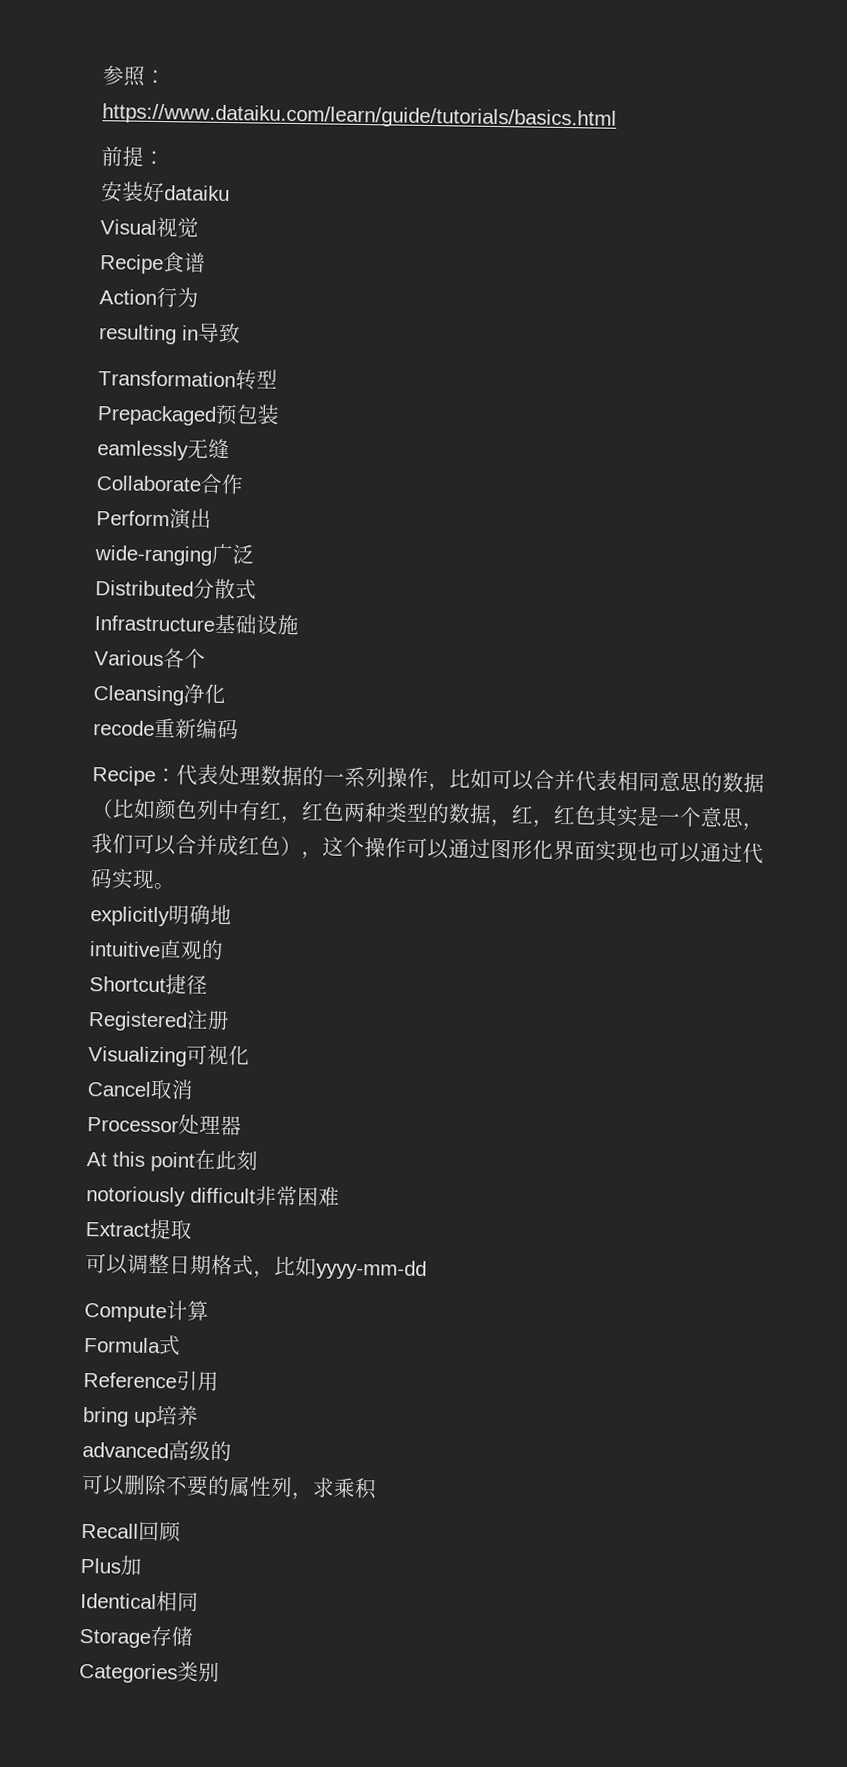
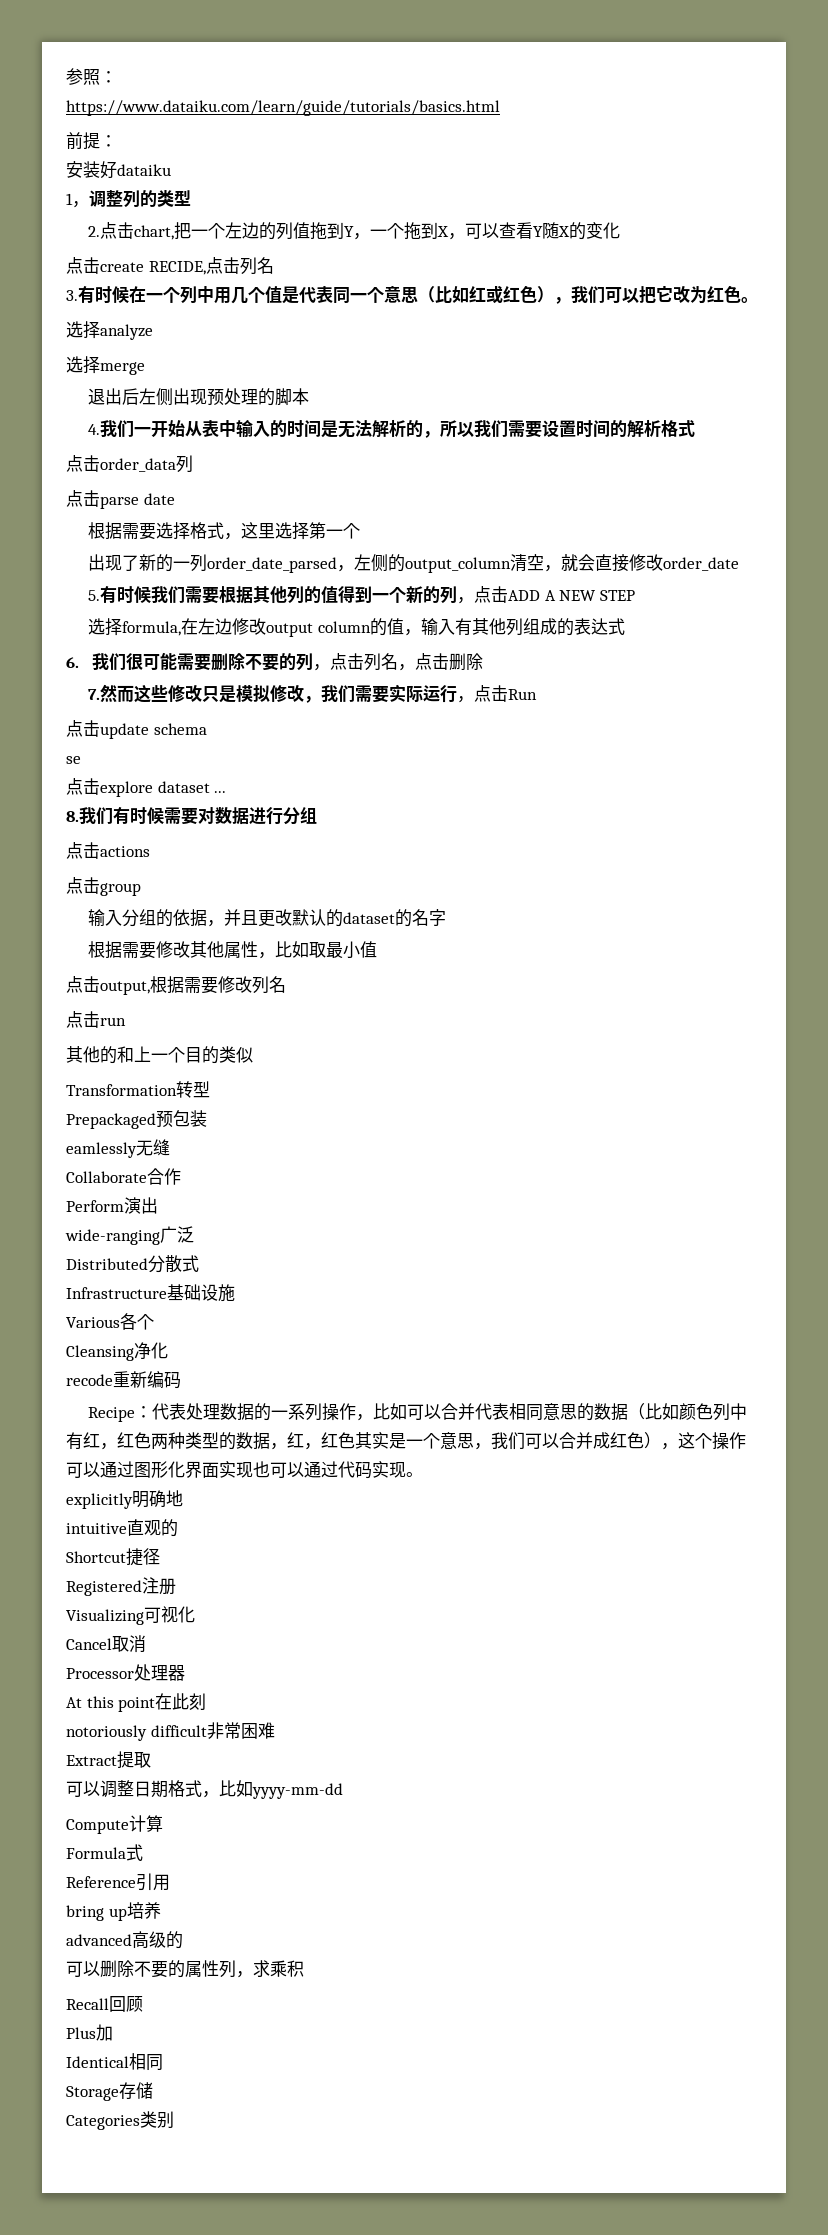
[100,216,199,238] [100,252,206,275] [99,286,199,308] [98,322,241,345] Visual视觉 // Recipe食谱 // Action行为 // resulting in导致 -> [66,190,191,208] [88,222,621,240] [66,257,274,275] [66,285,758,304] [66,321,153,340] [66,356,145,375] [88,388,310,406] [88,419,696,438] [66,455,193,473] [66,490,175,509] [88,522,361,540] [88,554,740,573] [88,586,635,604] [88,618,625,637] [66,652,483,671] [88,684,538,703] [66,720,207,739] [66,756,81,764] [66,778,227,797] [66,807,317,825] [66,842,150,859] [66,877,141,896] [88,909,447,927] [88,941,378,959] [66,976,286,995] [66,1011,126,1028] [66,1046,253,1064] 1，调整列的类型 // 2.点击chart,把一个左边的列值拖到Y，一个拖到X，可以查看Y随X的变化 // 点击create RECIDE,点击列名 // 3.有时候在一个列中用几个值是代表同一个意思（比如红或红色），我们可以把它改为红色。 // 选择analyze // 选择merge // 退出后左侧出现预处理的脚本 // 4.我们一开始从表中输入的时间是无法解析的，所以我们需要设置时间的解析格式 // 点击order_data列 // 点击parse date // 根据需要选择格式，这里选择第一个 // 出现了新的一列order_date_parsed，左侧的output_column清空，就会直接修改order_date // 5.有时候我们需要根据其他列的值得到一个新的列，点击ADD A NEW STEP // 选择formula,在左边修改output column的值，输入有其他列组成的表达式 // 6.我们很可能需要删除不要的列，点击列名，点击删除 // 7.然而这些修改只是模拟修改，我们需要实际运行，点击Run // 点击update schema // se // 点击explore dataset ... // 8.我们有时候需要对数据进行分组 // 点击actions // 点击group // 输入分组的依据，并且更改默认的dataset的名字 // 根据需要修改其他属性，比如取最小值 // 点击output,根据需要修改列名 // 点击run // 其他的和上一个目的类似

